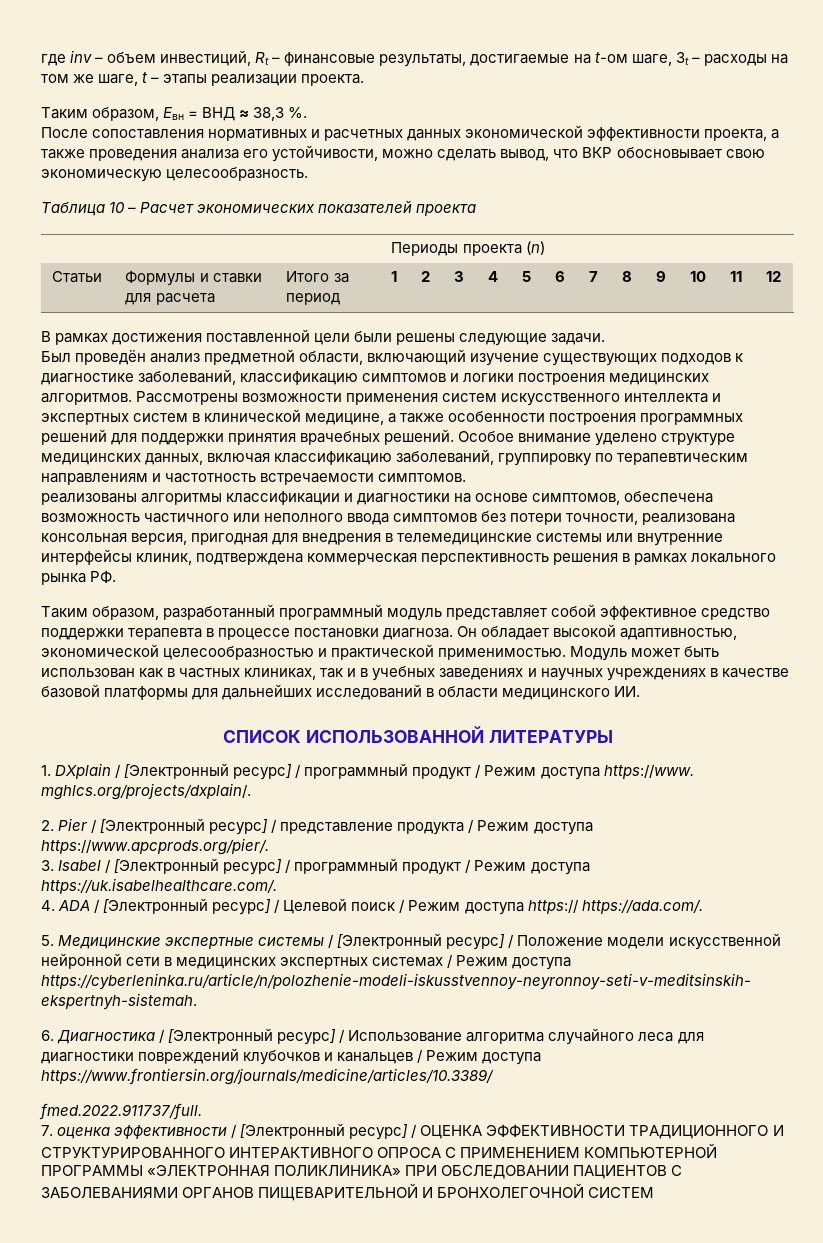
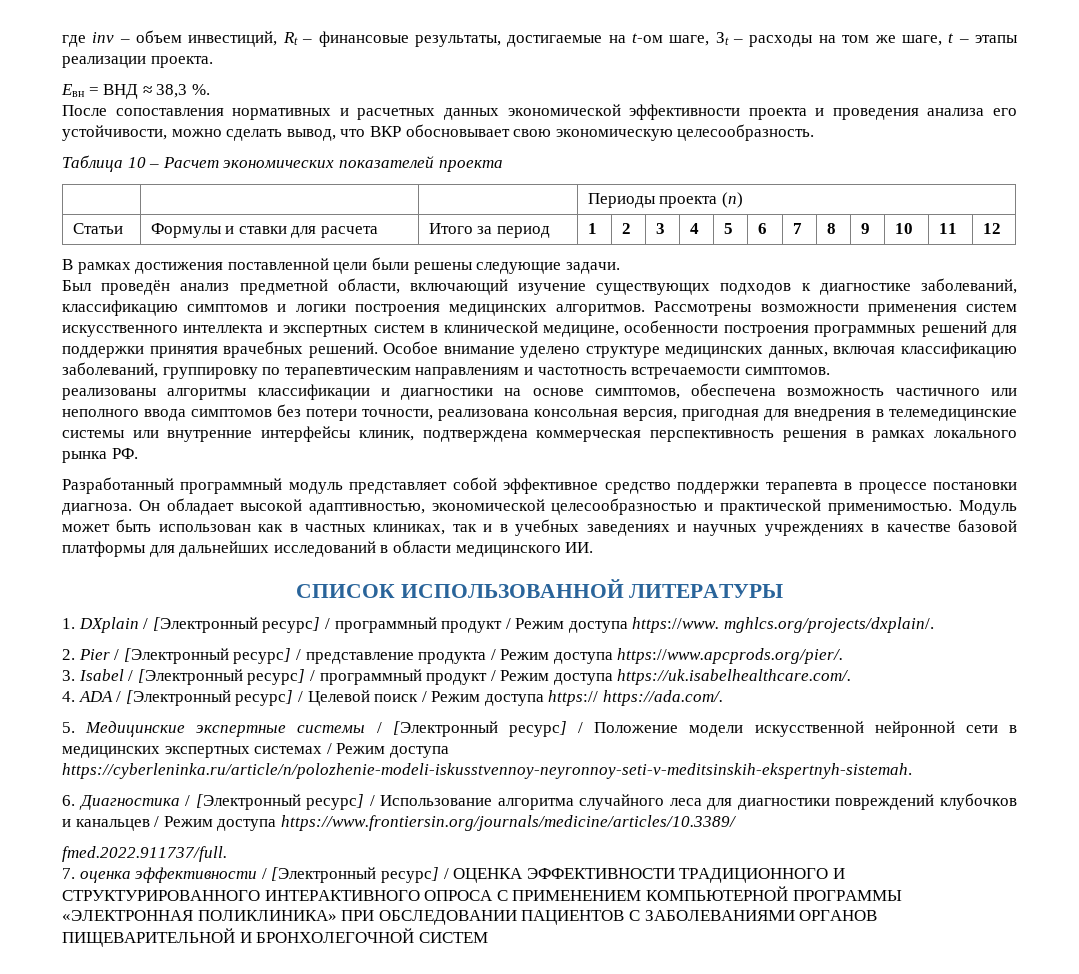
[41,107,160,121] Таким образом, -> (213, 62) none
[704,129,780,141] [41,149,85,159] проекта, а также -> [748,108,825,120] проекта и
[388,413,445,423] а также -> (619, 331) none
[41,604,276,620] Таким образом, разработанный -> [62,477,174,494] Разработанный

